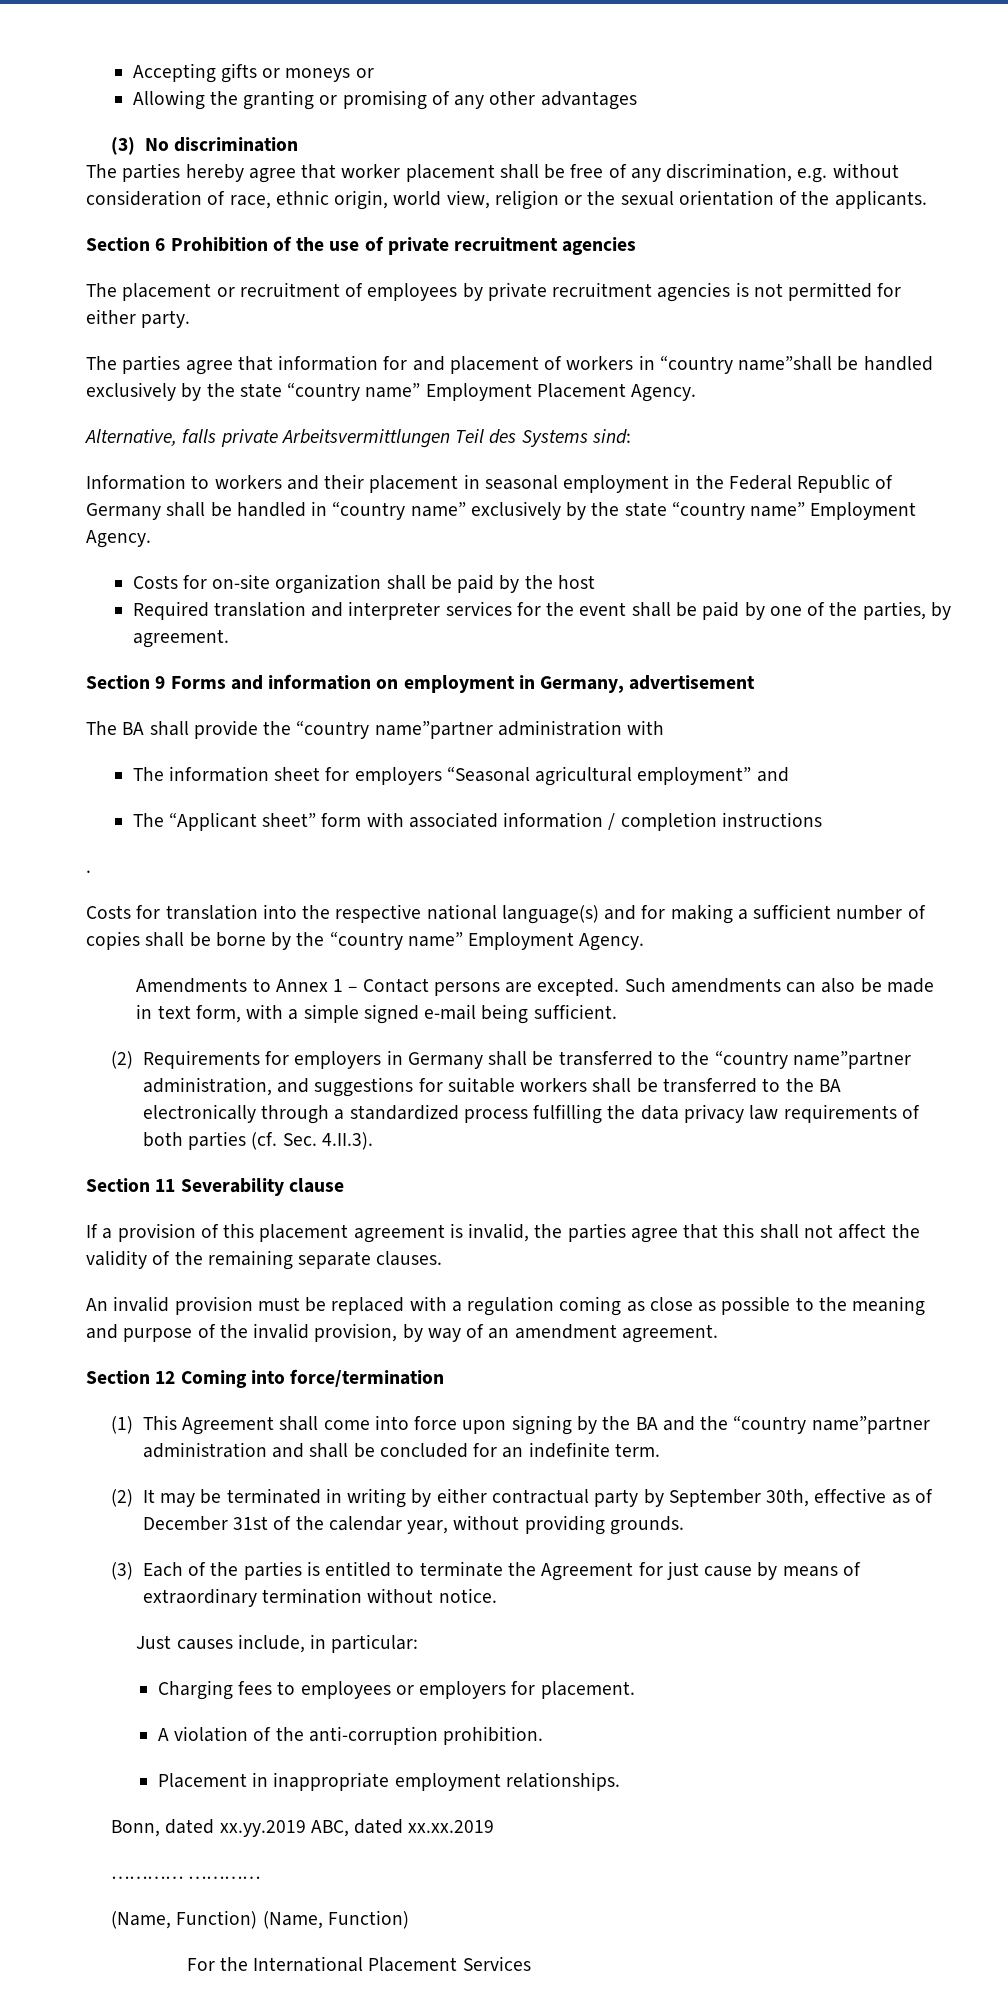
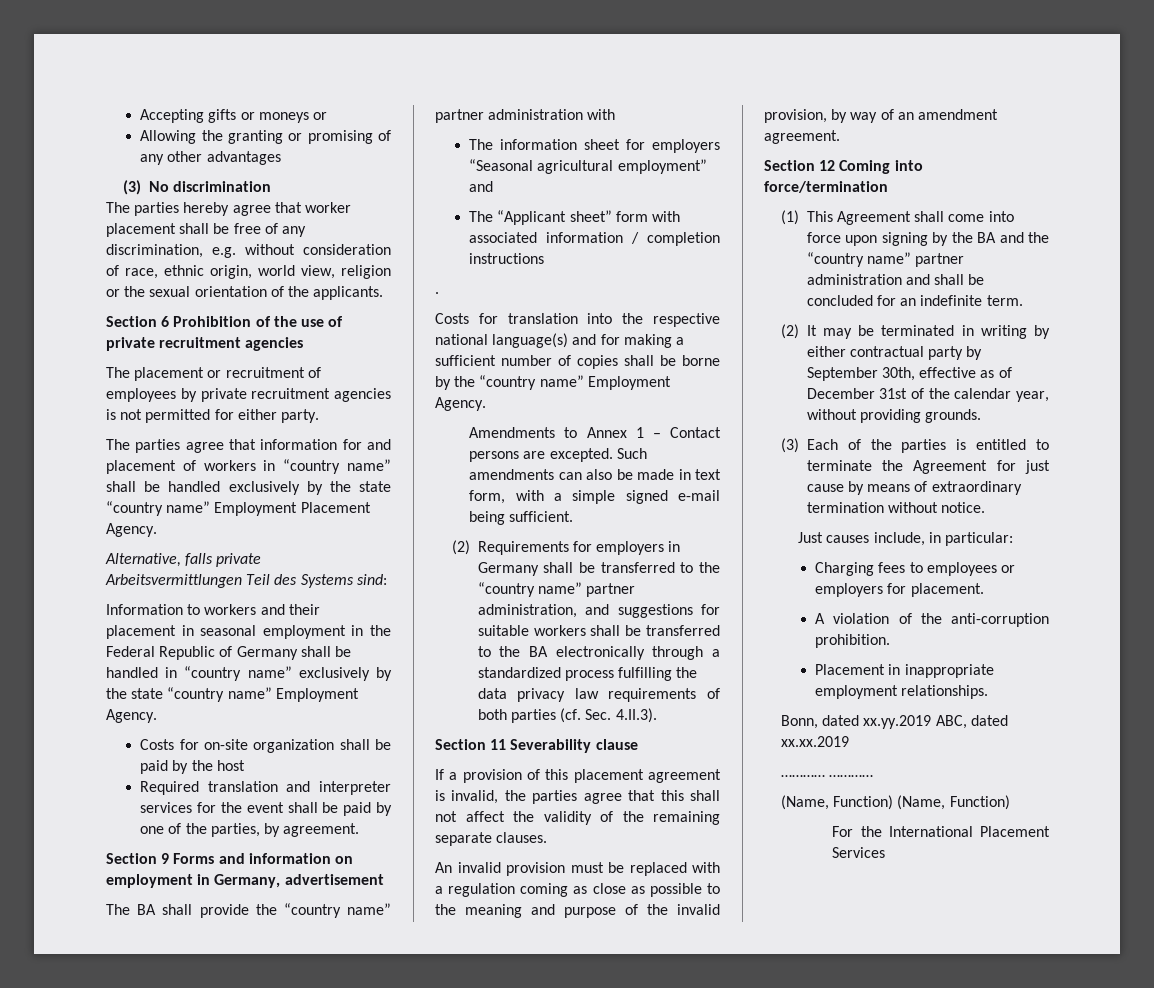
[738,356,833,371] name”shall -> [347,459,391,471] [106,481,136,492] name” shall
[374,721,493,739] name”partner -> [347,903,391,915] [435,109,484,123] name” partner
[792,1051,911,1069] name”partner -> [538,582,636,597] name” partner
[811,1416,930,1434] name”partner -> [867,252,965,267] name” partner

